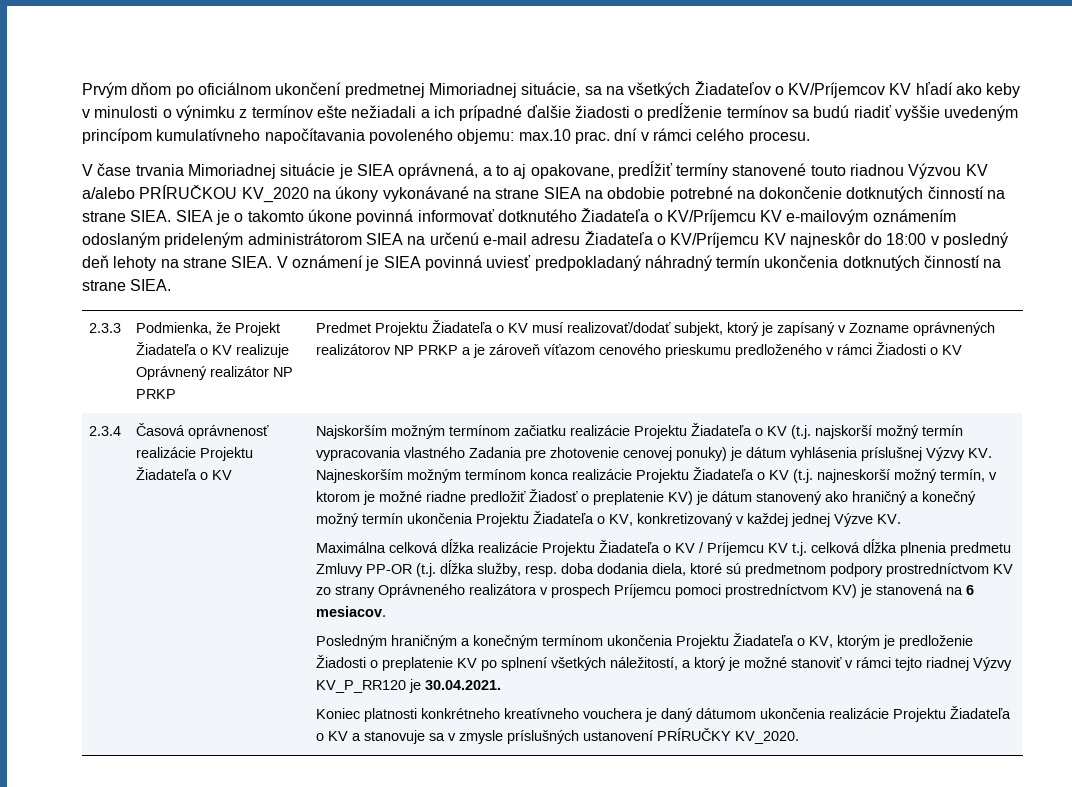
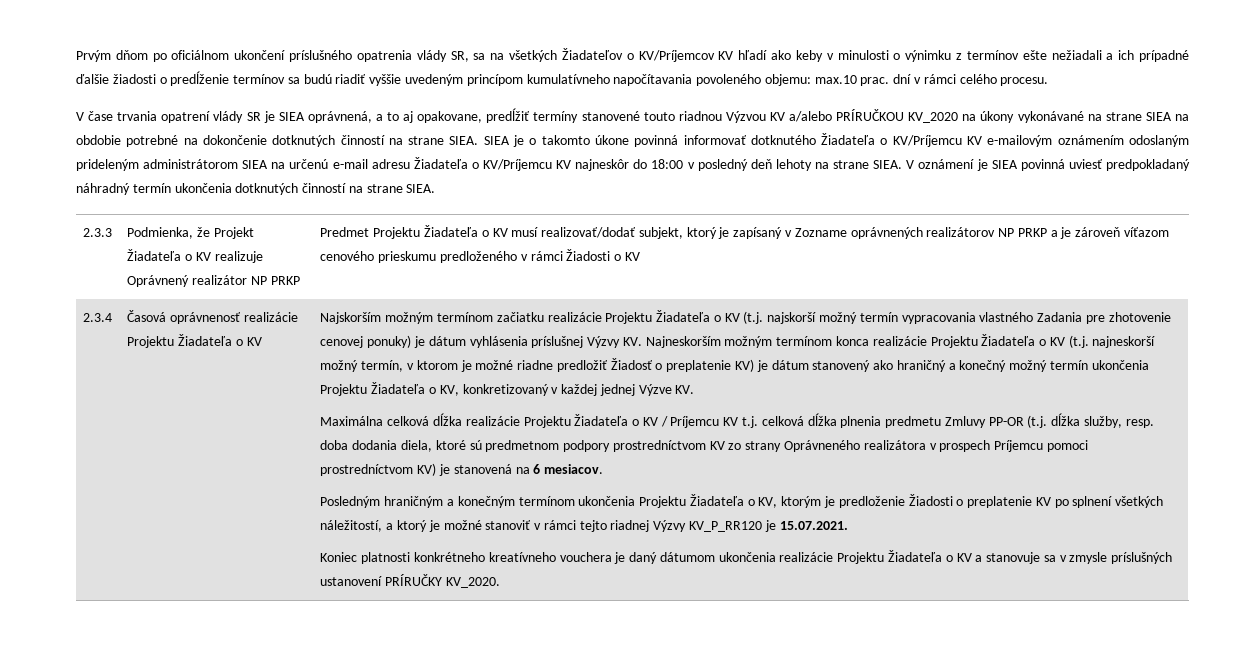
[344,82,581,98] predmetnej Mimoriadnej situácie, -> [289,50,469,62] príslušného opatrenia vlády SR,
[187,163,336,179] Mimoriadnej situácie -> [161,111,261,123] opatrení vlády SR
[425,680,502,690] 30.04.2021. -> [779,521,848,530] 15.07.2021.

